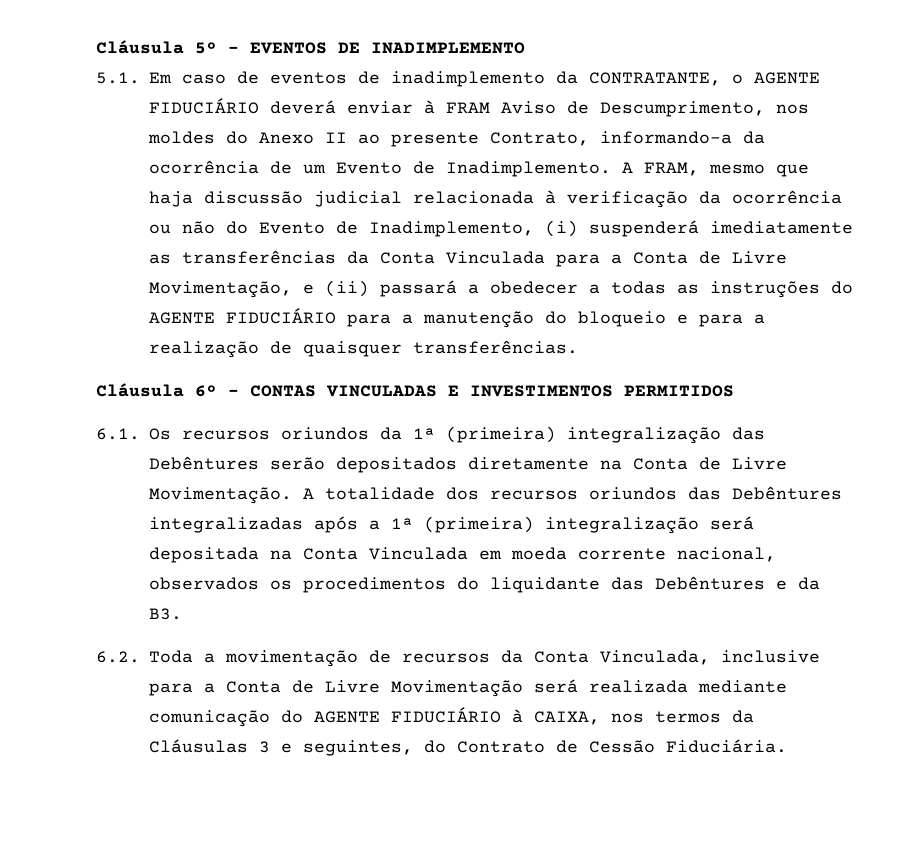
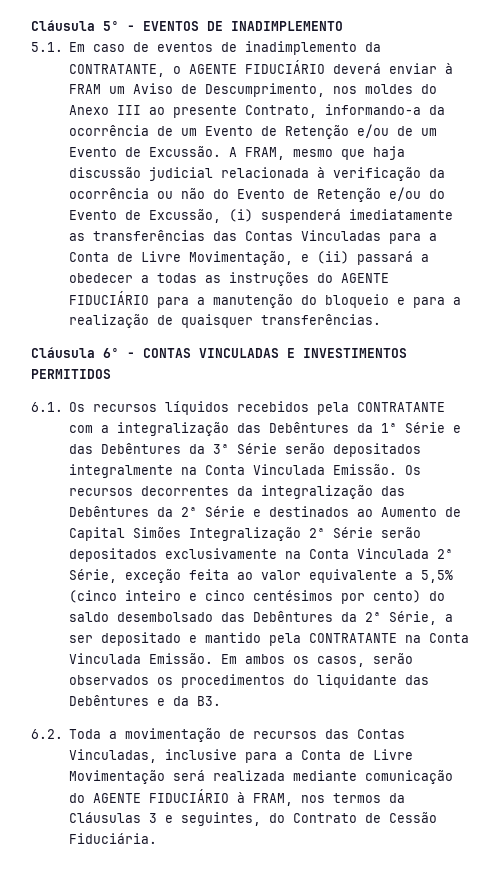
(490, 107) none -> [109,86,126,94] um
[325,132,347,143] II -> [117,105,142,115] III
[446,161,611,177] Inadimplemento. -> [285,124,438,139] [69,146,222,157] Retenção e/ou de um Evento de Excussão.
[369,221,534,237] Inadimplemento, -> [317,187,446,202] [69,209,222,223] Retenção e/ou do Evento de Excussão,
[347,251,545,264] da Conta Vinculada -> [213,230,382,241] das Contas Vinculadas
[281,426,765,444] [149,456,787,473] [149,486,842,504] [149,516,754,534] [149,547,776,563] oriundos da 1ª (primeira) integralização das Debêntures serão depositados diretamente na Conta de Livre Movimentação. A totalidade dos recursos oriundos das Debêntures integralizadas após a 1ª (primeira) integralização será depositada na Conta Vinculada em moeda corrente nacional, -> [165,401,446,415] [69,422,462,436] [69,443,422,457] [69,464,422,478] [69,485,406,499] [69,506,462,517] [69,527,422,541] [69,548,454,562] [69,569,454,583] [69,590,446,604] [69,611,454,625] [69,632,470,646] [69,653,414,667] líquidos recebidos pela CONTRATANTE com a integralização das Debêntures da 1ª Série e das Debêntures da 3ª Série serão depositados integralmente na Conta Vinculada Emissão. Os recursos decorrentes da integralização das Debêntures da 2ª Série e destinados ao Aumento de Capital Simões Integralização 2ª Série serão depositados exclusivamente na Conta Vinculada 2ª Série, exceção feita ao valor equivalente a 5,5% (cinco inteiro e cinco centésimos por cento) do saldo desembolsado das Debêntures da 2ª Série, a ser depositado e mantido pela CONTRATANTE na Conta Vinculada Emissão. Em ambos os casos, serão
[501,650,710,665] da Conta Vinculada, -> [325,729,406,739] [69,749,158,763] das Contas Vinculadas,
[534,711,600,725] CAIXA, -> [253,793,294,806] FRAM,

